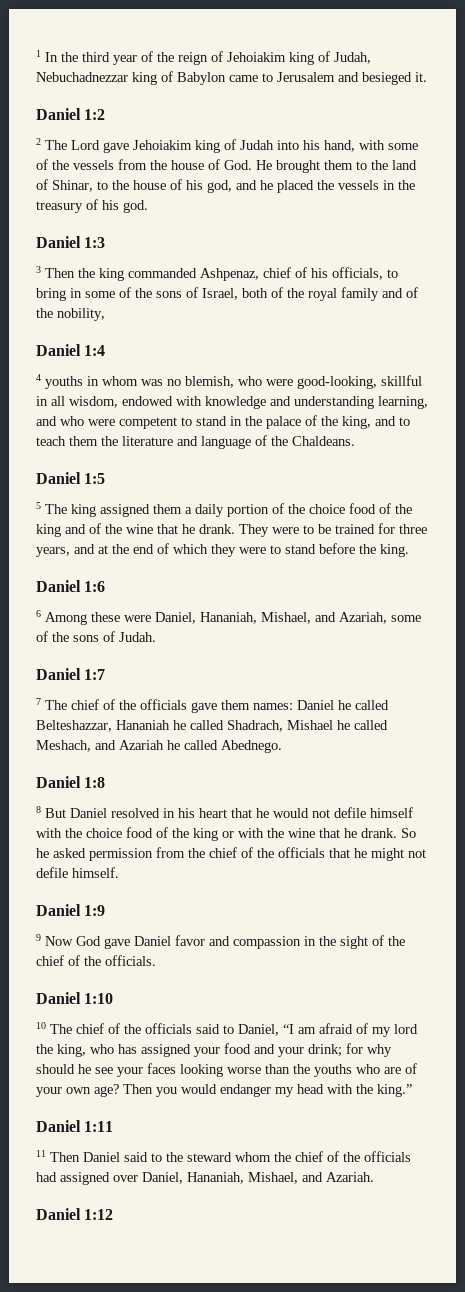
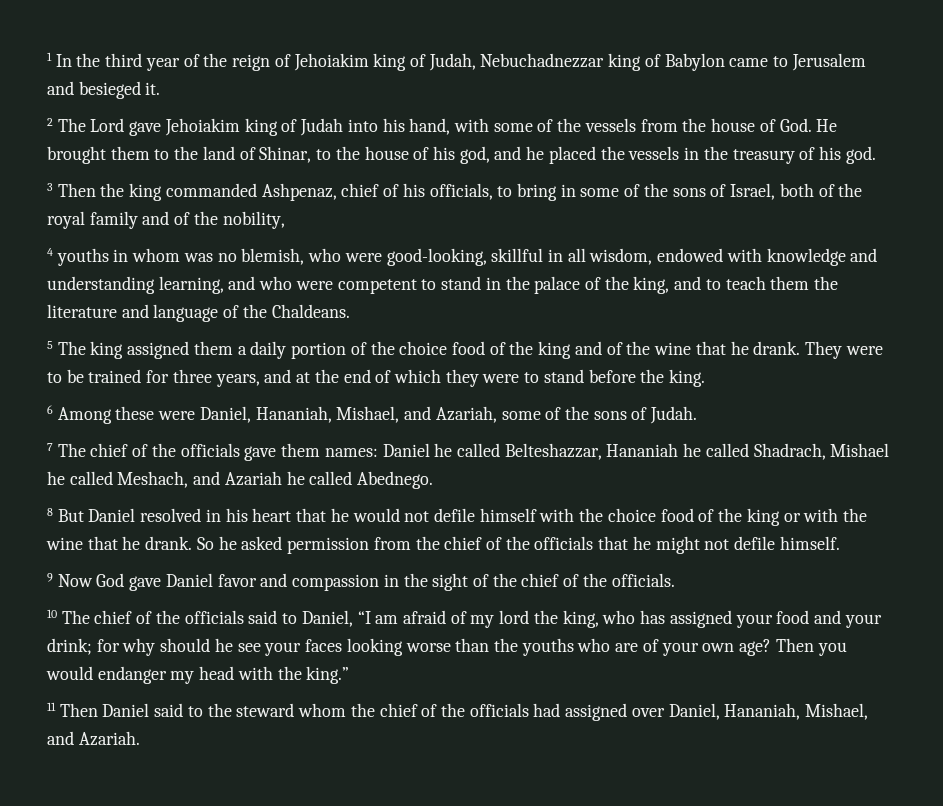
[36,108,106,120] // Daniel 1:2 -> (161, 88) none
[36,236,106,248] // Daniel 1:3 -> (876, 155) none
[36,344,106,356] // Daniel 1:4 -> (285, 220) none
[36,472,106,484] // Daniel 1:5 -> (350, 311) none
[36,580,106,592] // Daniel 1:6 -> (706, 378) none
[36,668,106,680] // Daniel 1:7 -> (698, 415) none
[36,776,106,788] // Daniel 1:8 -> (434, 480) none
[36,904,106,916] // Daniel 1:9 -> (840, 543) none
[36,992,114,1004] // Daniel 1:10 -> (675, 580) none
[36,1120,114,1132] // Daniel 1:11 -> (350, 675) none
[36,1208,114,1220] // Daniel 1:12 -> (140, 738) none

